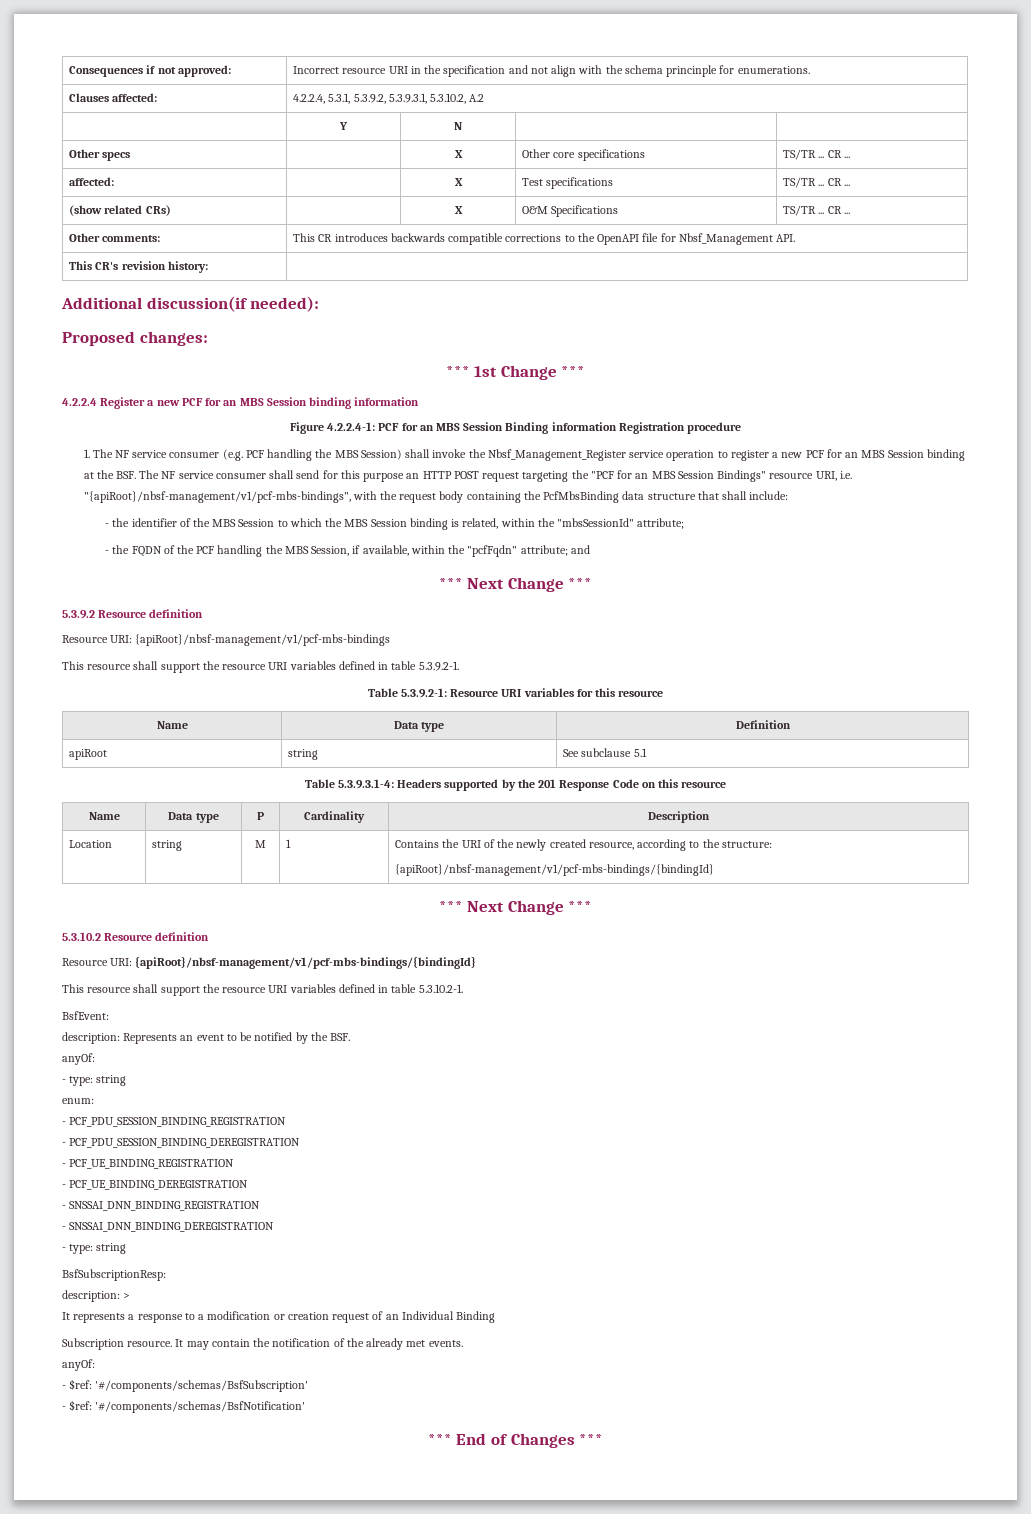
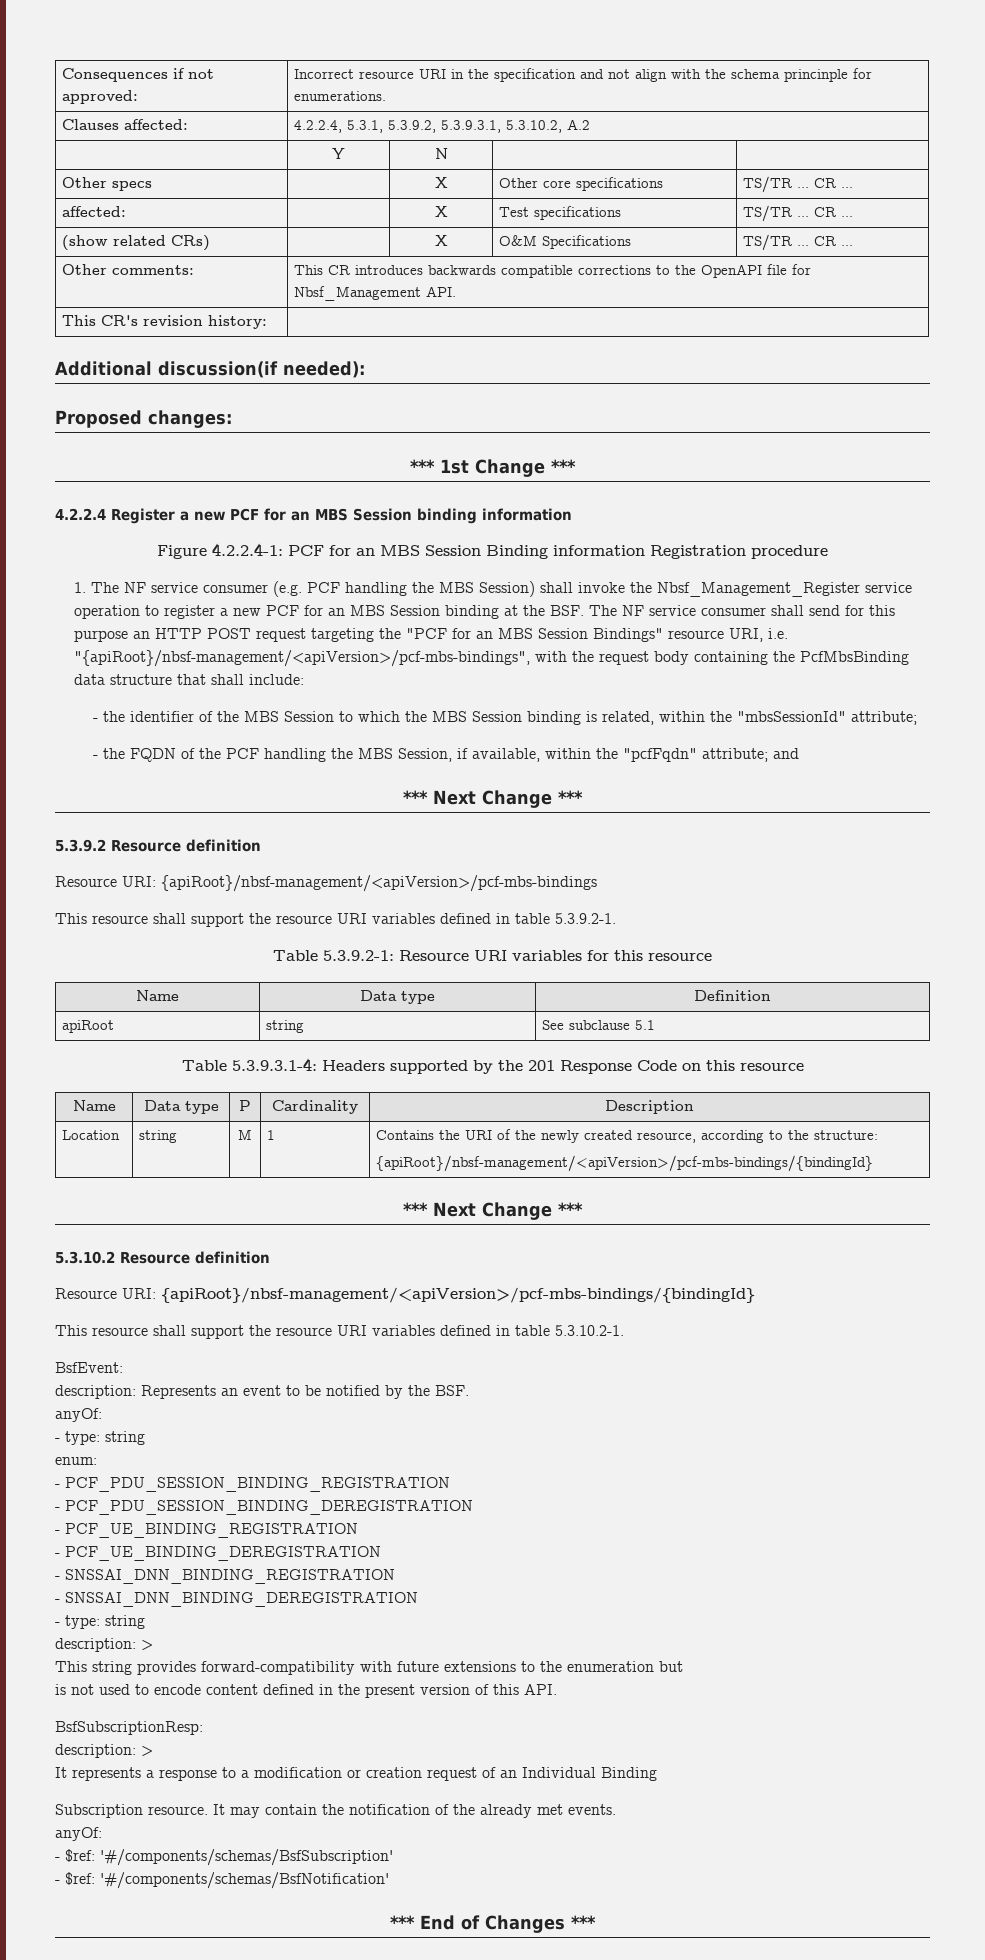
[83,491,351,503] "{apiRoot}/nbsf-management/v1/pcf-mbs-bindings", -> [73,650,530,667] "{apiRoot}/nbsf-management/<apiVersion>/pcf-mbs-bindings",
[135,634,391,646] {apiRoot}/nbsf-management/v1/pcf-mbs-bindings -> [161,875,597,892] {apiRoot}/nbsf-management/<apiVersion>/pcf-mbs-bindings
[395,864,715,876] {apiRoot}/nbsf-management/v1/pcf-mbs-bindings/{bindingId} -> [375,1155,873,1172] {apiRoot}/nbsf-management/<apiVersion>/pcf-mbs-bindings/{bindingId}
[135,956,477,969] {apiRoot}/nbsf-management/v1/pcf-mbs-bindings/{bindingId} -> [161,1287,755,1303] {apiRoot}/nbsf-management/<apiVersion>/pcf-mbs-bindings/{bindingId}
(127, 1248) none -> [55,1638,153,1652] [55,1661,683,1675] [55,1684,557,1698] // description: > // This string provides forward-compatibility with future extensions to the enumeration but // is not used to encode content defined in the present version of this API.

